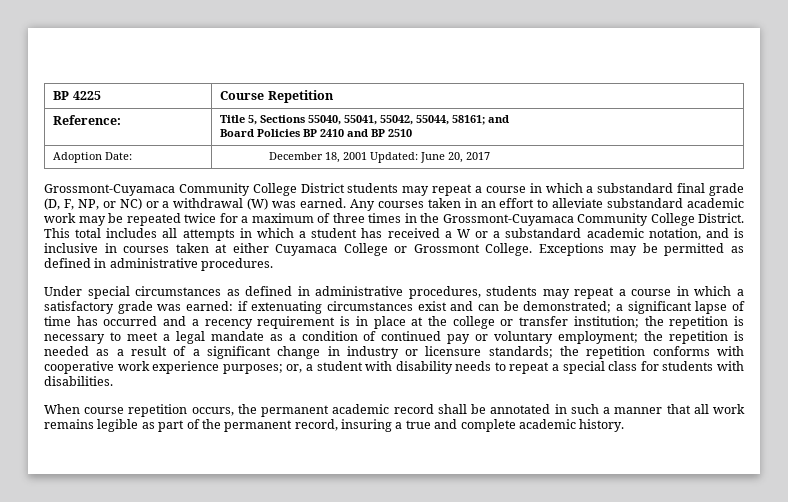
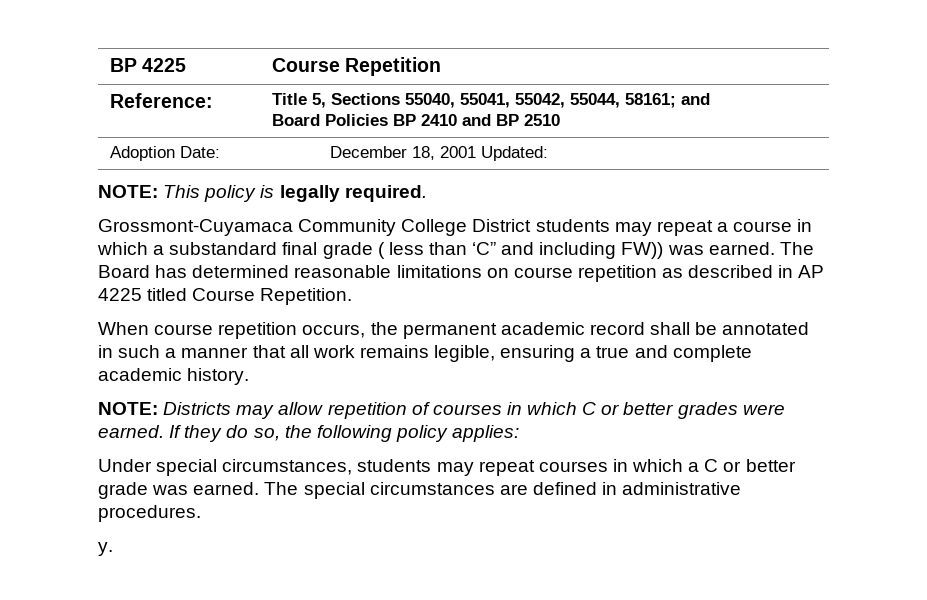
[419,152,490,163] June 20, 2017 -> [98,185,427,202] // NOTE: This policy is legally required.
[44,198,744,211] [44,213,744,226] [44,228,744,241] [44,243,744,256] [44,258,274,271] [44,286,744,299] [44,301,745,314] [44,316,744,329] [44,331,745,344] [44,346,744,359] [44,361,744,374] [44,376,113,386] (D, F, NP, or NC) or a withdrawal (W) was earned. Any courses taken in an effort to alleviate substandard academic work may be repeated twice for a maximum of three times in the Grossmont-Cuyamaca Community College District. This total includes all attempts in which a student has received a W or a substandard academic notation, and is inclusive in courses taken at either Cuyamaca College or Grossmont College. Exceptions may be permitted as defined in administrative procedures. // Under special circumstances as defined in administrative procedures, students may repeat a course in which a satisfactory grade was earned: if extenuating circumstances exist and can be demonstrated; a significant lapse of time has occurred and a recency requirement is in place at the college or transfer institution; the repetition is necessary to meet a legal mandate as a condition of continued pay or voluntary employment; the repetition is needed as a result of a significant change in industry or licensure standards; the repetition conforms with cooperative work experience purposes; or, a student with disability needs to repeat a special class for students with disabilities. -> [377,242,814,259] [98,265,825,282] [98,288,353,305] ( less than ‘C” and including FW)) was earned. The Board has determined reasonable limitations on course repetition as described in AP 4225 titled Course Repetition.
[97,419,392,432] legible as part of the permanent record, insuring -> [434,345,576,362] legible, ensuring
(625, 425) none -> [98,402,785,419] [98,425,520,442] [98,459,796,476] [98,482,742,499] [98,505,201,522] [98,542,113,556] // NOTE: Districts may allow repetition of courses in which C or better grades were earned. If they do so, the following policy applies: // Under special circumstances, students may repeat courses in which a C or better grade was earned. The special circumstances are defined in administrative procedures. // y.

